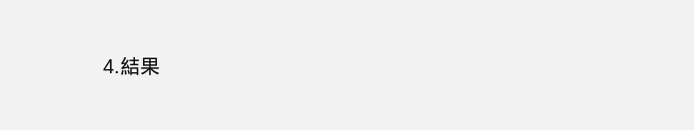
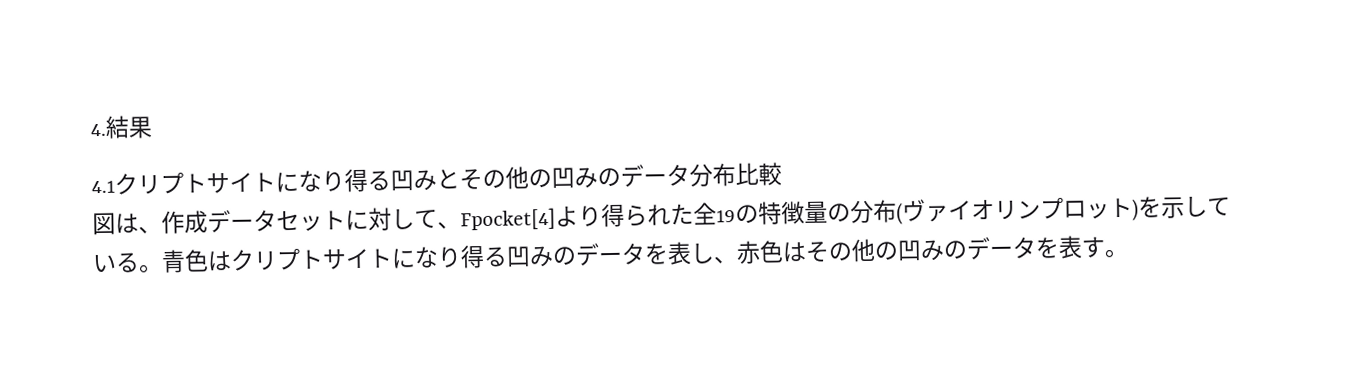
(161, 66) none -> [91,162,782,195] [92,195,1231,236] [92,235,1129,274] // 4.1クリプトサイトになり得る凹みとその他の凹みのデータ分布比較 // 図は、作成データセットに対して、Fpocket[4]より得られた全19の特徴量の分布(ヴァイオリンプロット)を示している。青色はクリプトサイトになり得る凹みのデータを表し、赤色はその他の凹みのデータを表す。

